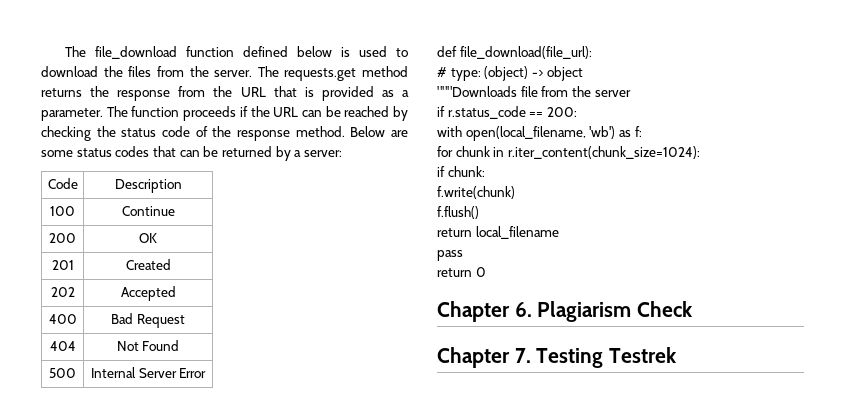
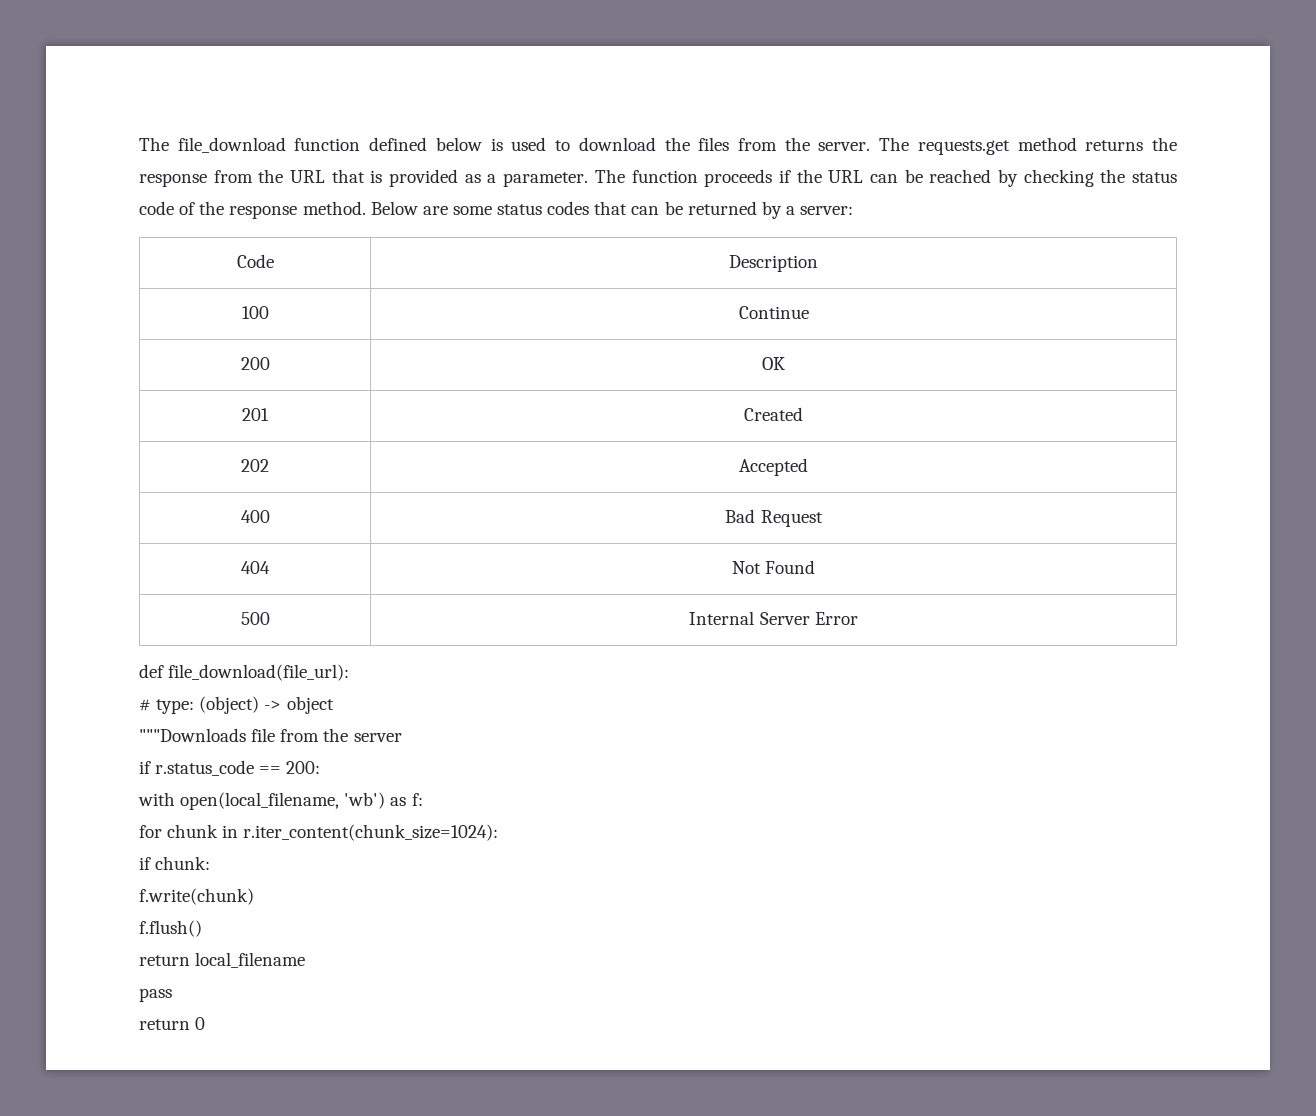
[437,301,694,322] [437,347,677,368] // Chapter 6. Plagiarism Check // Chapter 7. Testing Testrek -> (206, 1023) none

